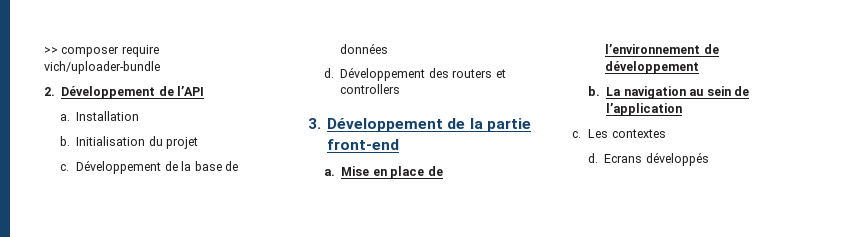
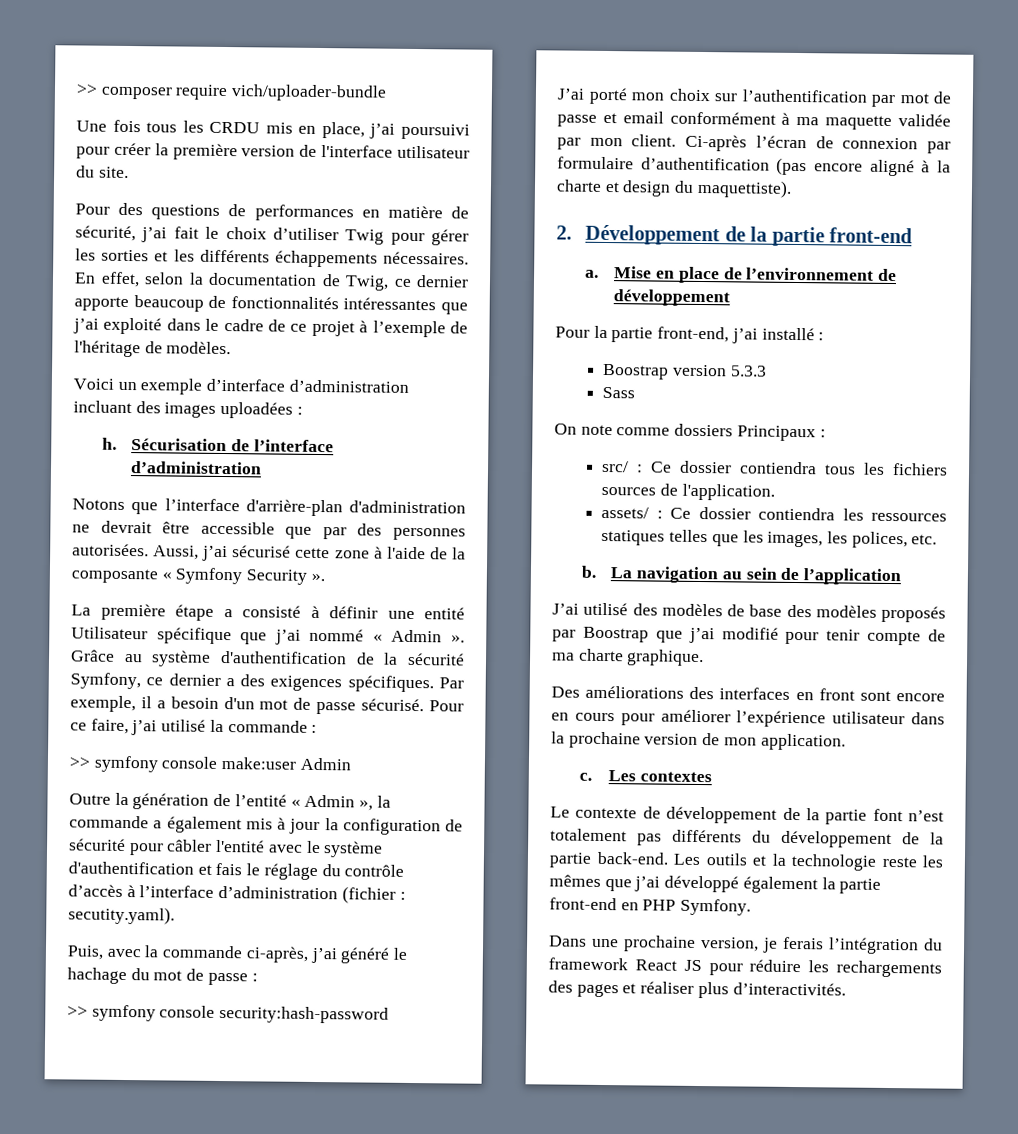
[44,86,204,99] [60,111,140,121] [60,136,199,149] [60,160,238,174] [340,43,389,54] [324,67,506,81] [340,84,401,94] [308,118,321,129] 2. Développement de l’API // a. Installation // b. Initialisation du projet // c. Développement de la base de données // d. Développement des routers et controllers // 3. -> [76,119,470,140] [76,142,470,161] [76,165,129,178] [75,202,470,222] [75,225,469,246] [75,248,470,268] [74,271,469,291] [74,295,468,315] [73,317,468,338] [74,340,232,358] [73,378,409,395] [73,400,303,419] [102,437,334,453] [130,461,263,475] [72,498,466,517] [72,520,466,541] [72,543,466,562] [71,567,325,585] [71,603,465,621] [71,626,465,645] [70,649,466,667] [70,672,464,693] [70,695,464,715] [70,718,318,736] [69,755,351,773] [69,792,391,811] [69,815,463,836] [69,838,384,858] [68,861,405,881] [68,884,406,904] [68,906,175,925] [67,945,409,964] [67,967,258,986] [67,1004,390,1024] [557,87,952,108] [557,111,951,130] [557,134,951,154] [557,156,951,177] [556,179,792,198] [556,225,572,240] Une fois tous les CRDU mis en place, j’ai poursuivi pour créer la première version de l'interface utilisateur du site. // Pour des questions de performances en matière de sécurité, j’ai fait le choix d’utiliser Twig pour gérer les sorties et les différents échappements nécessaires. En effet, selon la documentation de Twig, ce dernier apporte beaucoup de fonctionnalités intéressantes que j’ai exploité dans le cadre de ce projet à l’exemple de l'héritage de modèles. // Voici un exemple d’interface d’administration incluant des images uploadées : // h. Sécurisation de l’interface d’administration // Notons que l’interface d'arrière-plan d'administration ne devrait être accessible que par des personnes autorisées. Aussi, j’ai sécurisé cette zone à l'aide de la composante « Symfony Security ». // La première étape a consisté à définir une entité Utilisateur spécifique que j’ai nommé « Admin ». Grâce au système d'authentification de la sécurité Symfony, ce dernier a des exigences spécifiques. Par exemple, il a besoin d'un mot de passe sécurisé. Pour ce faire, j’ai utilisé la commande : // >> symfony console make:user Admin // Outre la génération de l’entité « Admin », la commande a également mis à jour la configuration de sécurité pour câbler l'entité avec le système d'authentification et fais le réglage du contrôle d’accès à l’interface d’administration (fichier : secutity.yaml). // Puis, avec la commande ci-après, j’ai généré le hachage du mot de passe : // >> symfony console security:hash-password // J’ai porté mon choix sur l’authentification par mot de passe et email conformément à ma maquette validée par mon client. Ci-après l’écran de connexion par formulaire d’authentification (pas encore aligné à la charte et design du maquettiste). // 2.
(700, 67) none -> [555,325,825,344] [602,363,767,380] [602,386,636,399] [554,423,826,442] [602,460,948,476] [601,483,775,501] [601,506,947,522] [601,529,938,549] // Pour la partie front-end, j’ai installé : // Boostrap version 5.3.3 // Sass // On note comme dossiers Principaux : // src/ : Ce dossier contiendra tous les fichiers sources de l'application. // assets/ : Ce dossier contiendra les ressources statiques telles que les images, les polices, etc.
[572,129,666,138] [588,152,709,166] c. Les contextes // d. Ecrans développés -> [552,602,946,623] [552,626,946,646] [552,648,705,667] [551,685,945,702] [551,709,945,728] [551,731,846,751] [579,770,713,783] [550,806,944,825] [550,828,944,849] [549,851,944,871] [549,874,882,894] [549,897,752,916] [549,935,943,955] [548,957,942,978] [548,980,846,999] J’ai utilisé des modèles de base des modèles proposés par Boostrap que j’ai modifié pour tenir compte de ma charte graphique. // Des améliorations des interfaces en front sont encore en cours pour améliorer l’expérience utilisateur dans la prochaine version de mon application. // c. Les contextes // Le contexte de développement de la partie font n’est totalement pas différents du développement de la partie back-end. Les outils et la technologie reste les mêmes que j’ai développé également la partie front-end en PHP Symfony. // Dans une prochaine version, je ferais l’intégration du framework React JS pour réduire les rechargements des pages et réaliser plus d’interactivités.

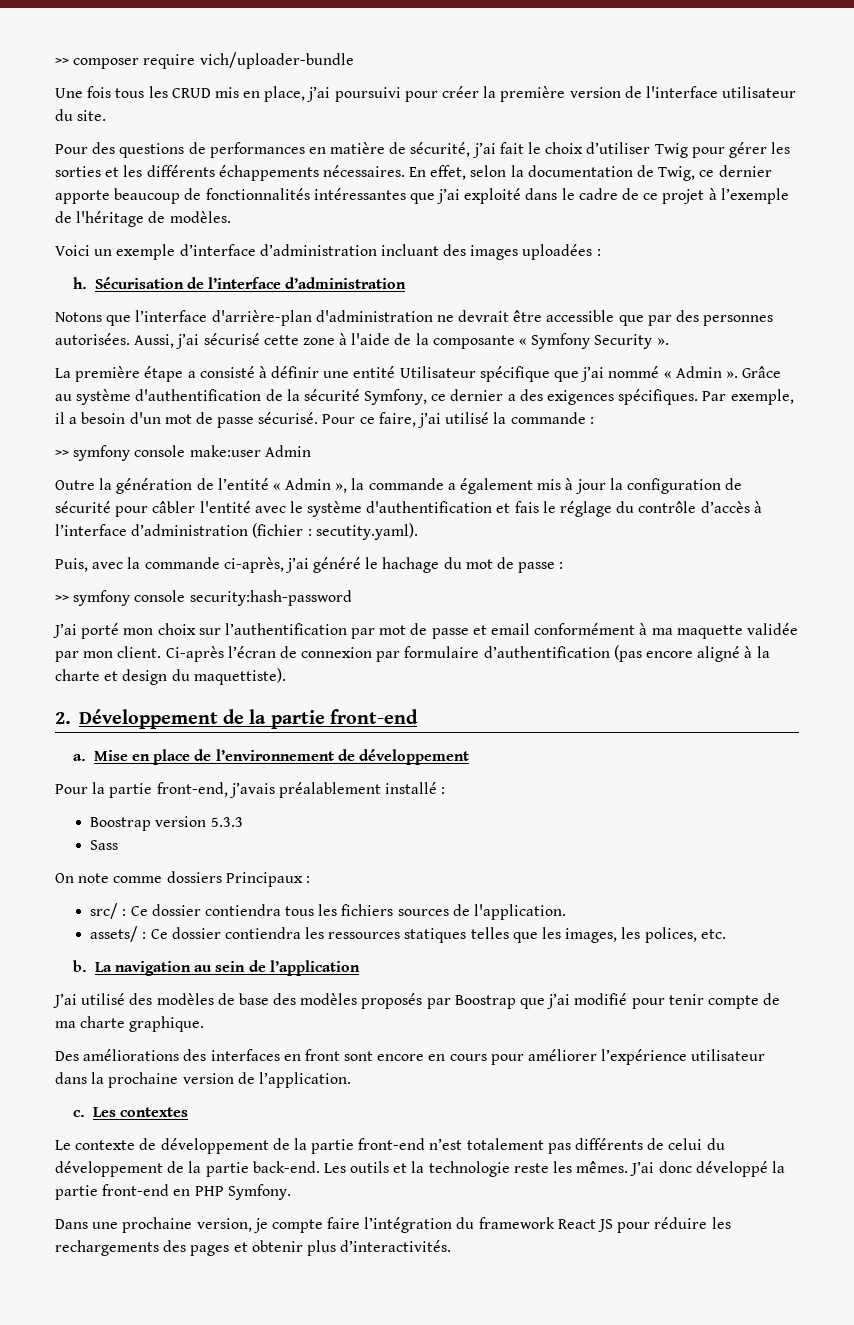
[209,121,261,134] CRDU -> [171,88,211,98] CRUD
[731,328,758,344] j’ai -> [229,782,381,798] j’avais préalablement
[723,733,846,751] mon application. -> [258,1072,351,1088] l’application.
[872,808,903,822] font -> [358,1138,426,1150] front-end
(742, 836) none -> [647,1138,703,1150] de celui
[549,874,818,894] mêmes que j’ai développé également -> [576,1161,768,1177] mêmes. J’ai donc développé
[783,936,824,950] ferais -> [271,1217,361,1233] compte faire
[640,981,695,994] réaliser -> [251,1240,303,1252] obtenir

